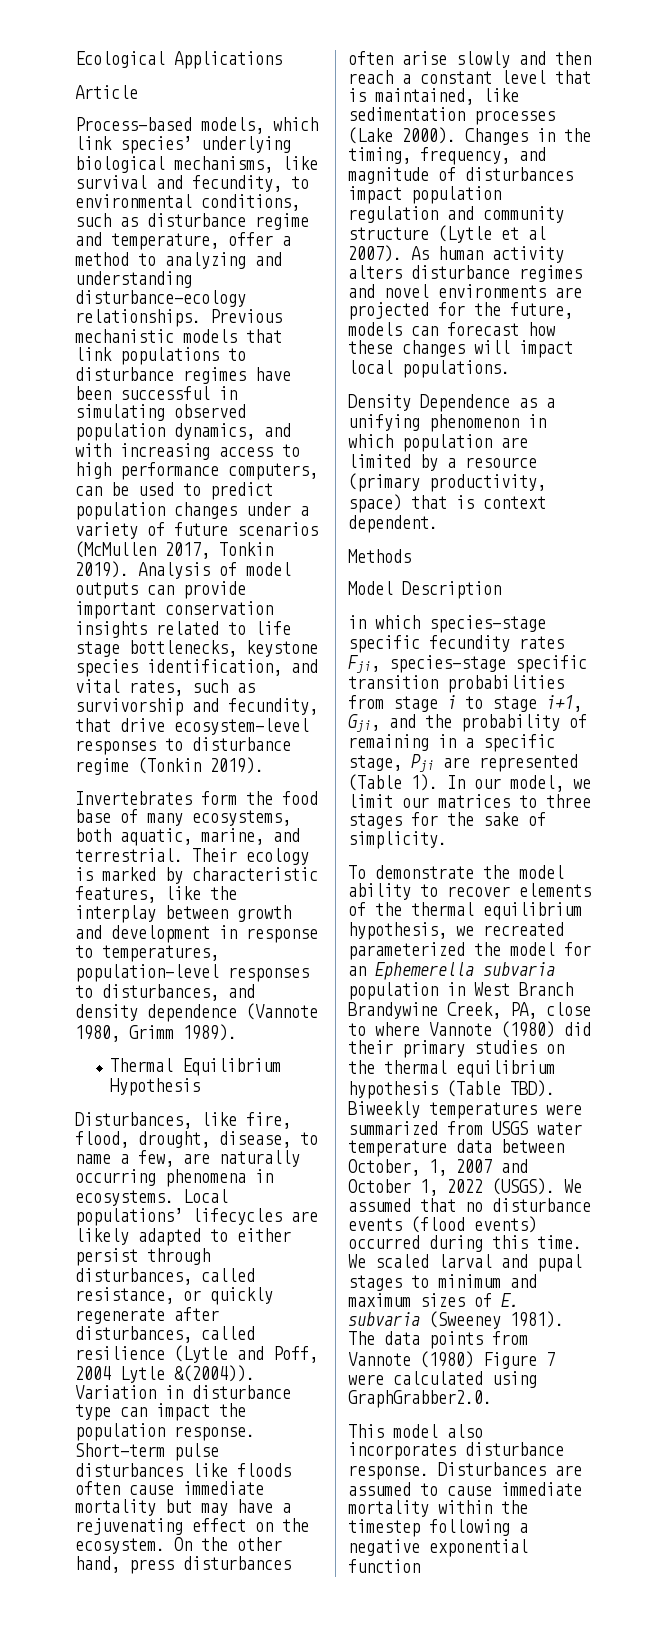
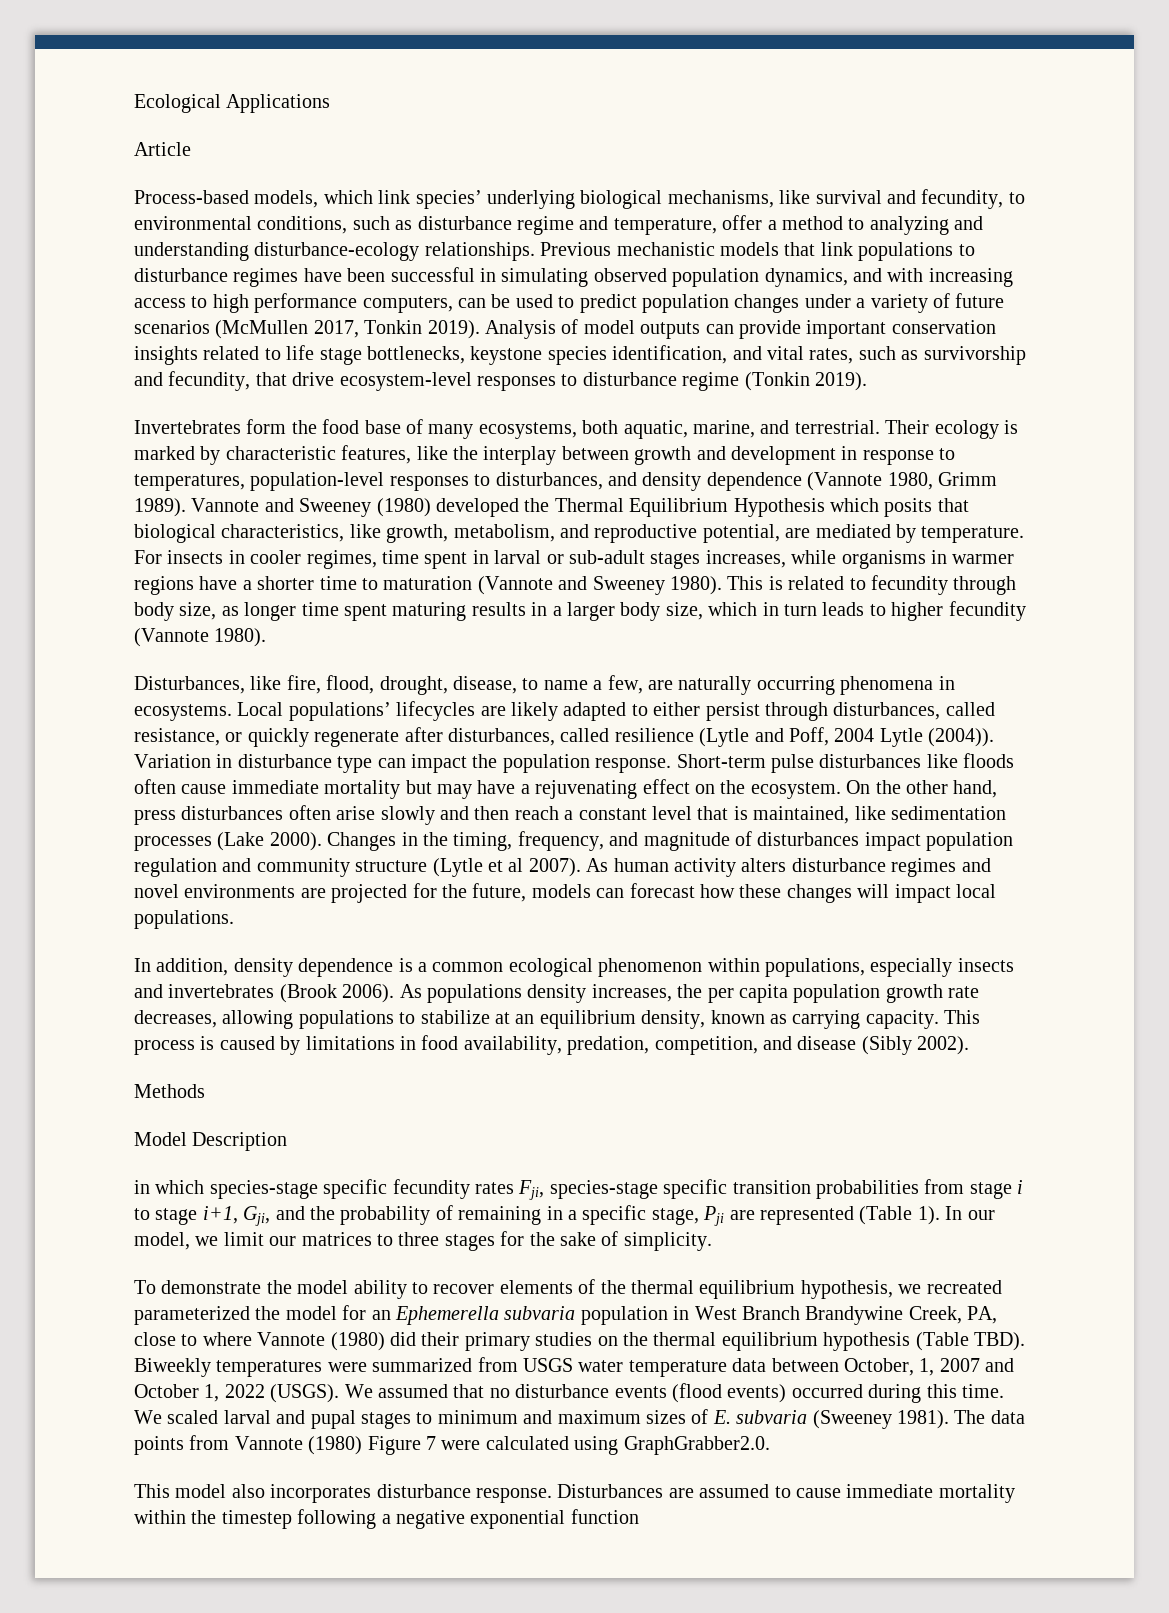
[109,1058,281,1076] [109,1078,200,1096] // Thermal Equilibrium Hypothesis -> [191,498,969,517] [134,524,1025,543] [134,550,1015,569] [134,575,1017,595] [134,601,1026,621] [134,628,267,647] Vannote and Sweeney (1980) developed the Thermal Equilibrium Hypothesis which posits that biological characteristics, like growth, metabolism, and reproductive potential, are mediated by temperature. For insects in cooler regimes, time spent in larval or sub-adult stages increases, while organisms in warmer regions have a shorter time to maturation (Vannote and Sweeney 1980). This is related to fecundity through body size, as longer time spent maturing results in a larger body size, which in turn leads to higher fecundity (Vannote 1980).
[174,1365,255,1382] &(2004)). -> [928,728,995,747] (2004)).
[348,394,555,412] [348,414,546,432] [348,434,528,452] [348,454,537,471] [348,473,546,492] [348,494,546,513] [348,515,438,533] Density Dependence as a unifying phenomenon in which population are limited by a resource (primary productivity, space) that is context dependent. -> [134,958,1014,977] [134,984,980,1003] [134,1010,981,1029] [134,1035,970,1055] In addition, density dependence is a common ecological phenomenon within populations, especially insects and invertebrates (Brook 2006). As populations density increases, the per capita population growth rate decreases, allowing populations to stabilize at an equilibrium density, known as carrying capacity. This process is caused by limitations in food availability, predation, competition, and disease (Sibly 2002).

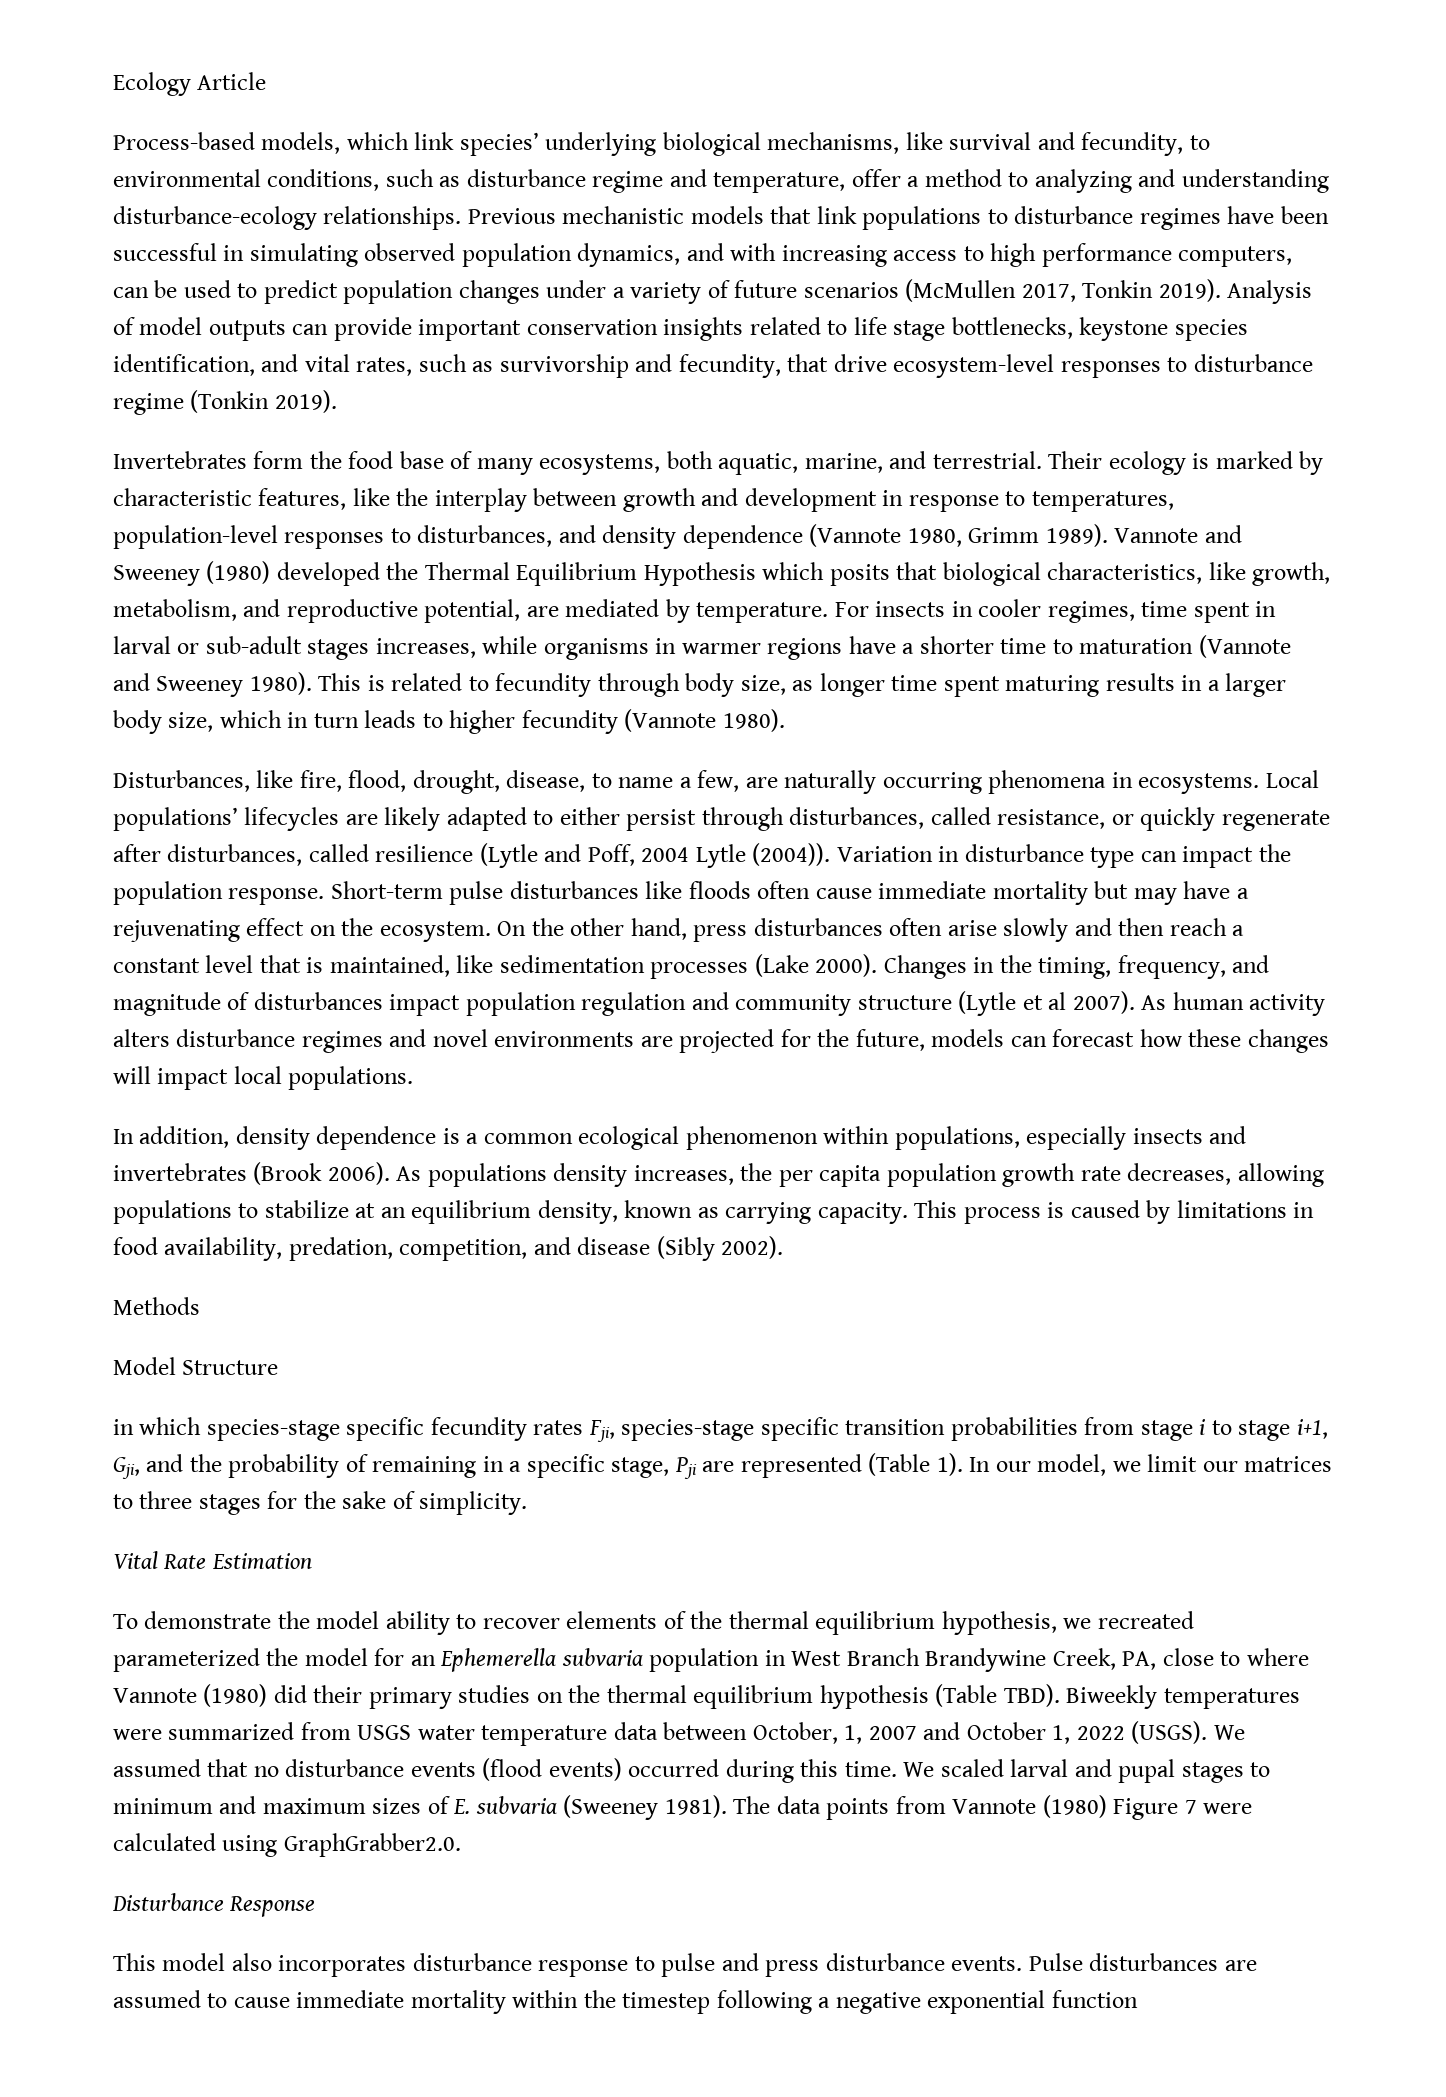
[134,94,331,113] Ecological Applications // -> [113,72,191,96] Ecology
[192,1132,288,1151] Description -> [182,1360,279,1375] Structure
(712, 1241) none -> [113,1551,312,1569] // Vital Rate Estimation
(770, 1445) none -> [112,1893,316,1917] // Disturbance Response
[476,1484,664,1503] response. Disturbances -> [538,1953,1219,1977] response to pulse and press disturbance events. Pulse disturbances

